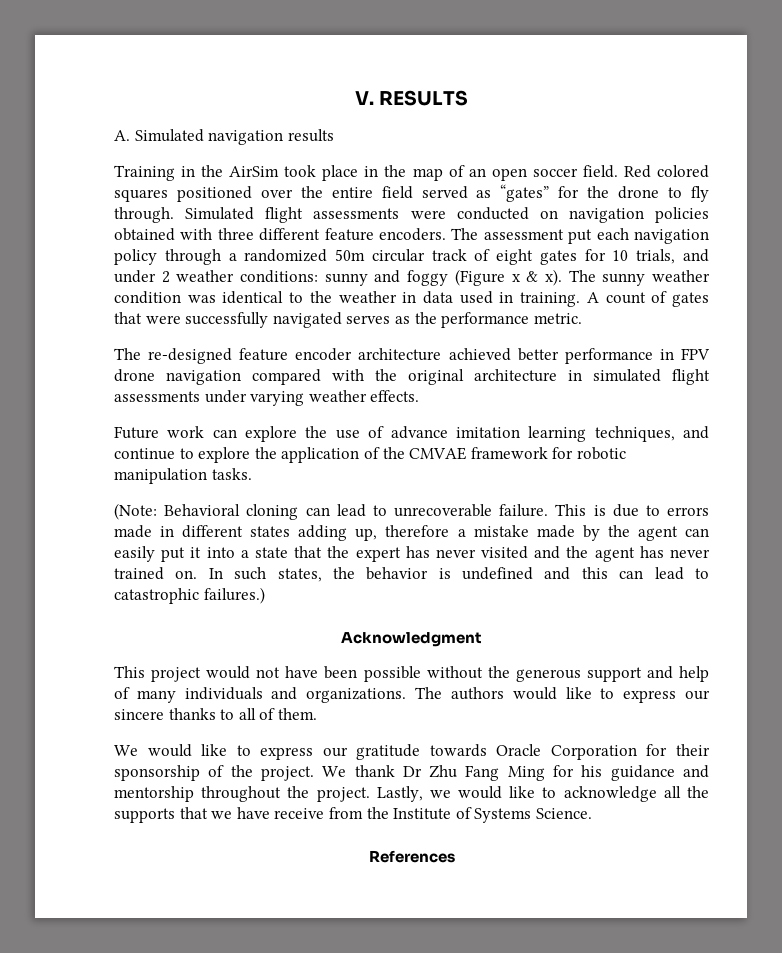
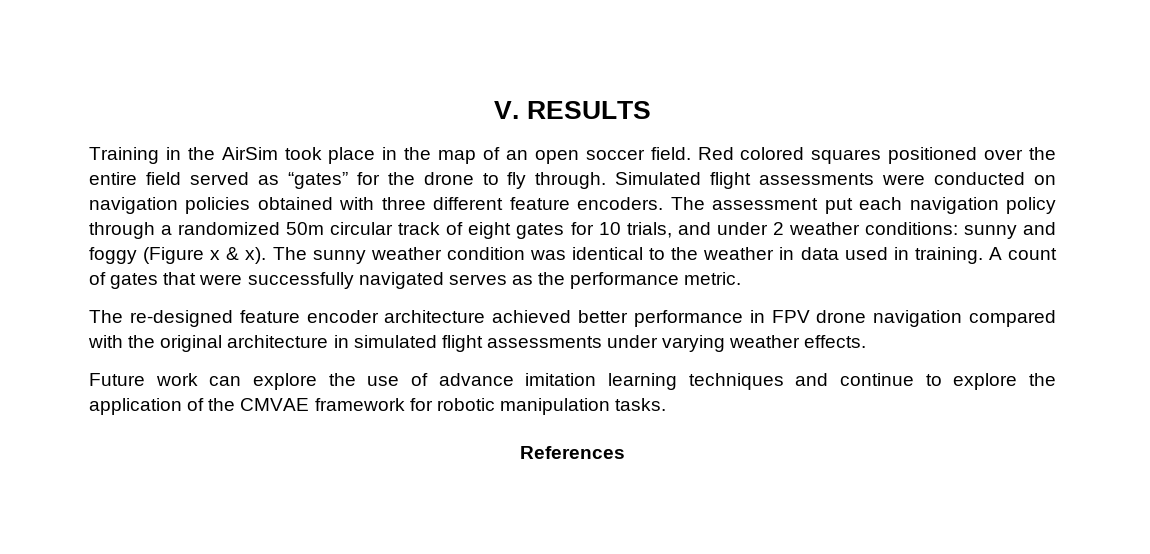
[114,129,334,145] // A. Simulated navigation results -> (651, 110) none
[594,426,675,442] techniques, -> [688,373,784,390] techniques
[114,503,709,520] [114,525,710,541] [114,546,710,562] [114,567,709,582] [114,587,265,604] [341,632,482,647] [114,666,709,682] [114,687,710,703] [114,708,317,720] [114,744,710,760] [114,765,709,781] [114,786,709,802] [114,807,592,823] // (Note: Behavioral cloning can lead to unrecoverable failure. This is due to errors made in different states adding up, therefore a mistake made by the agent can easily put it into a state that the expert has never visited and the agent has never trained on. In such states, the behavior is undefined and this can lead to catastrophic failures.) // Acknowledgment // This project would not have been possible without the generous support and help of many individuals and organizations. The authors would like to express our sincere thanks to all of them. // We would like to express our gratitude towards Oracle Corporation for their sponsorship of the project. We thank Dr Zhu Fang Ming for his guidance and mentorship throughout the project. Lastly, we would like to acknowledge all the supports that we have receive from the Institute of Systems Science. -> (667, 404) none

